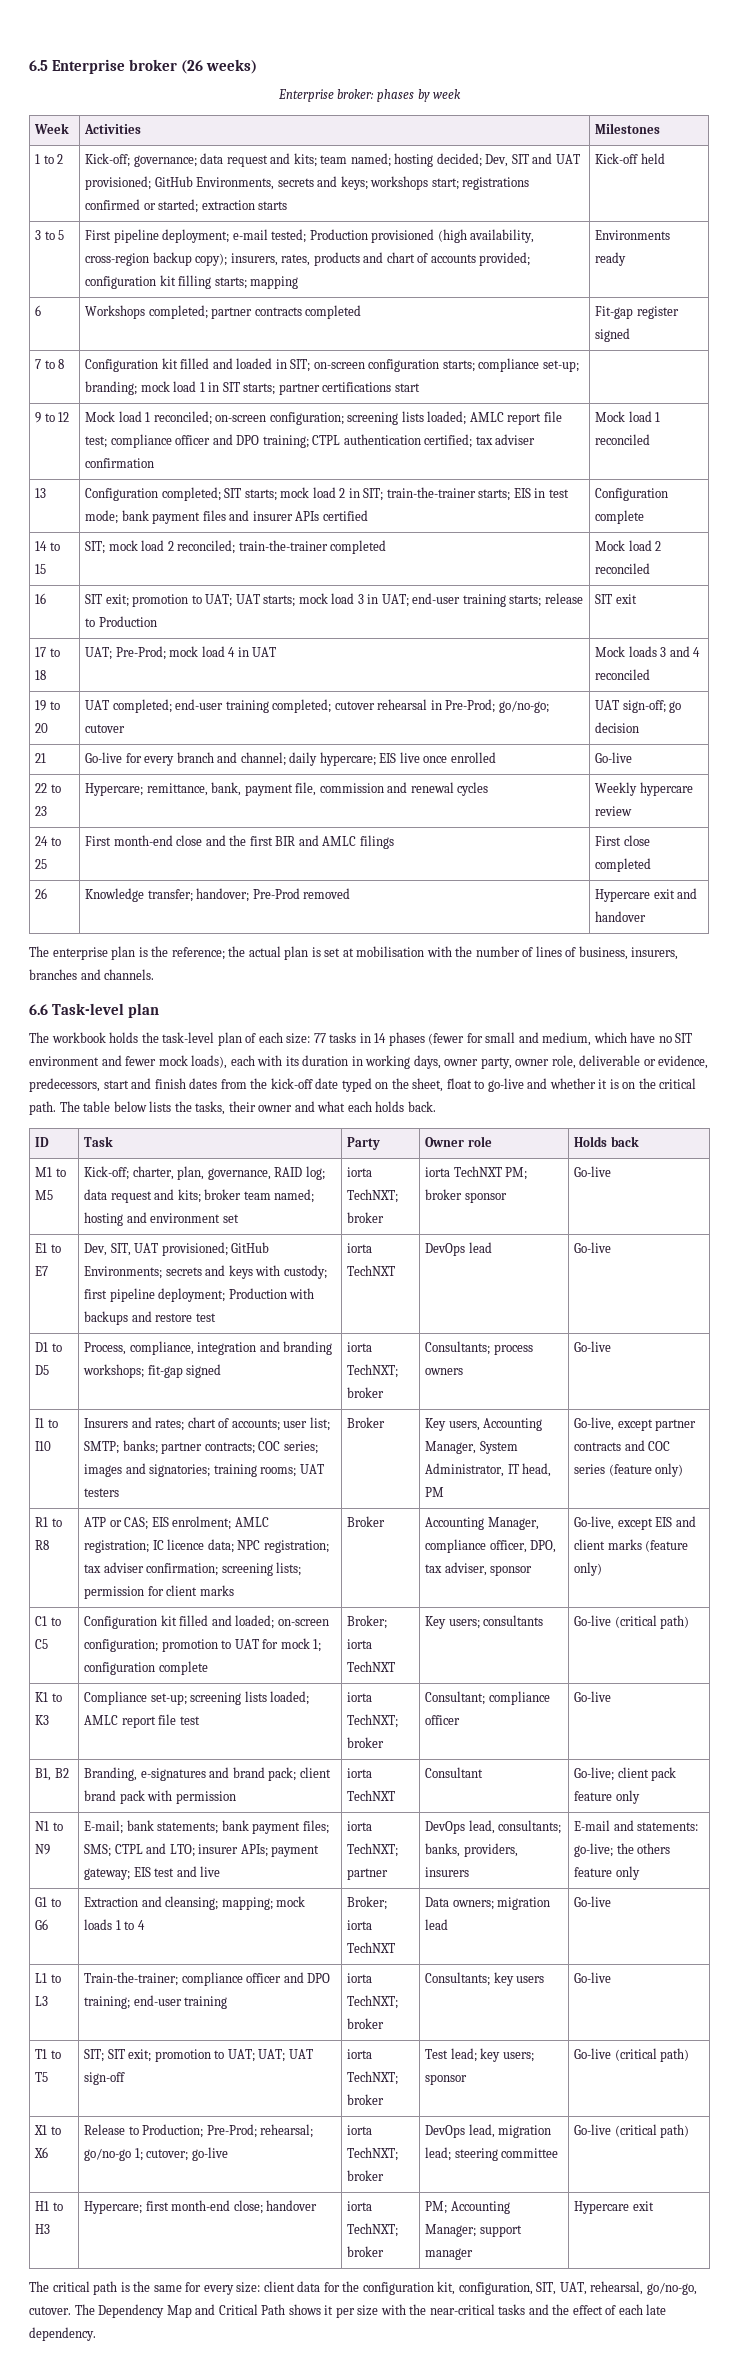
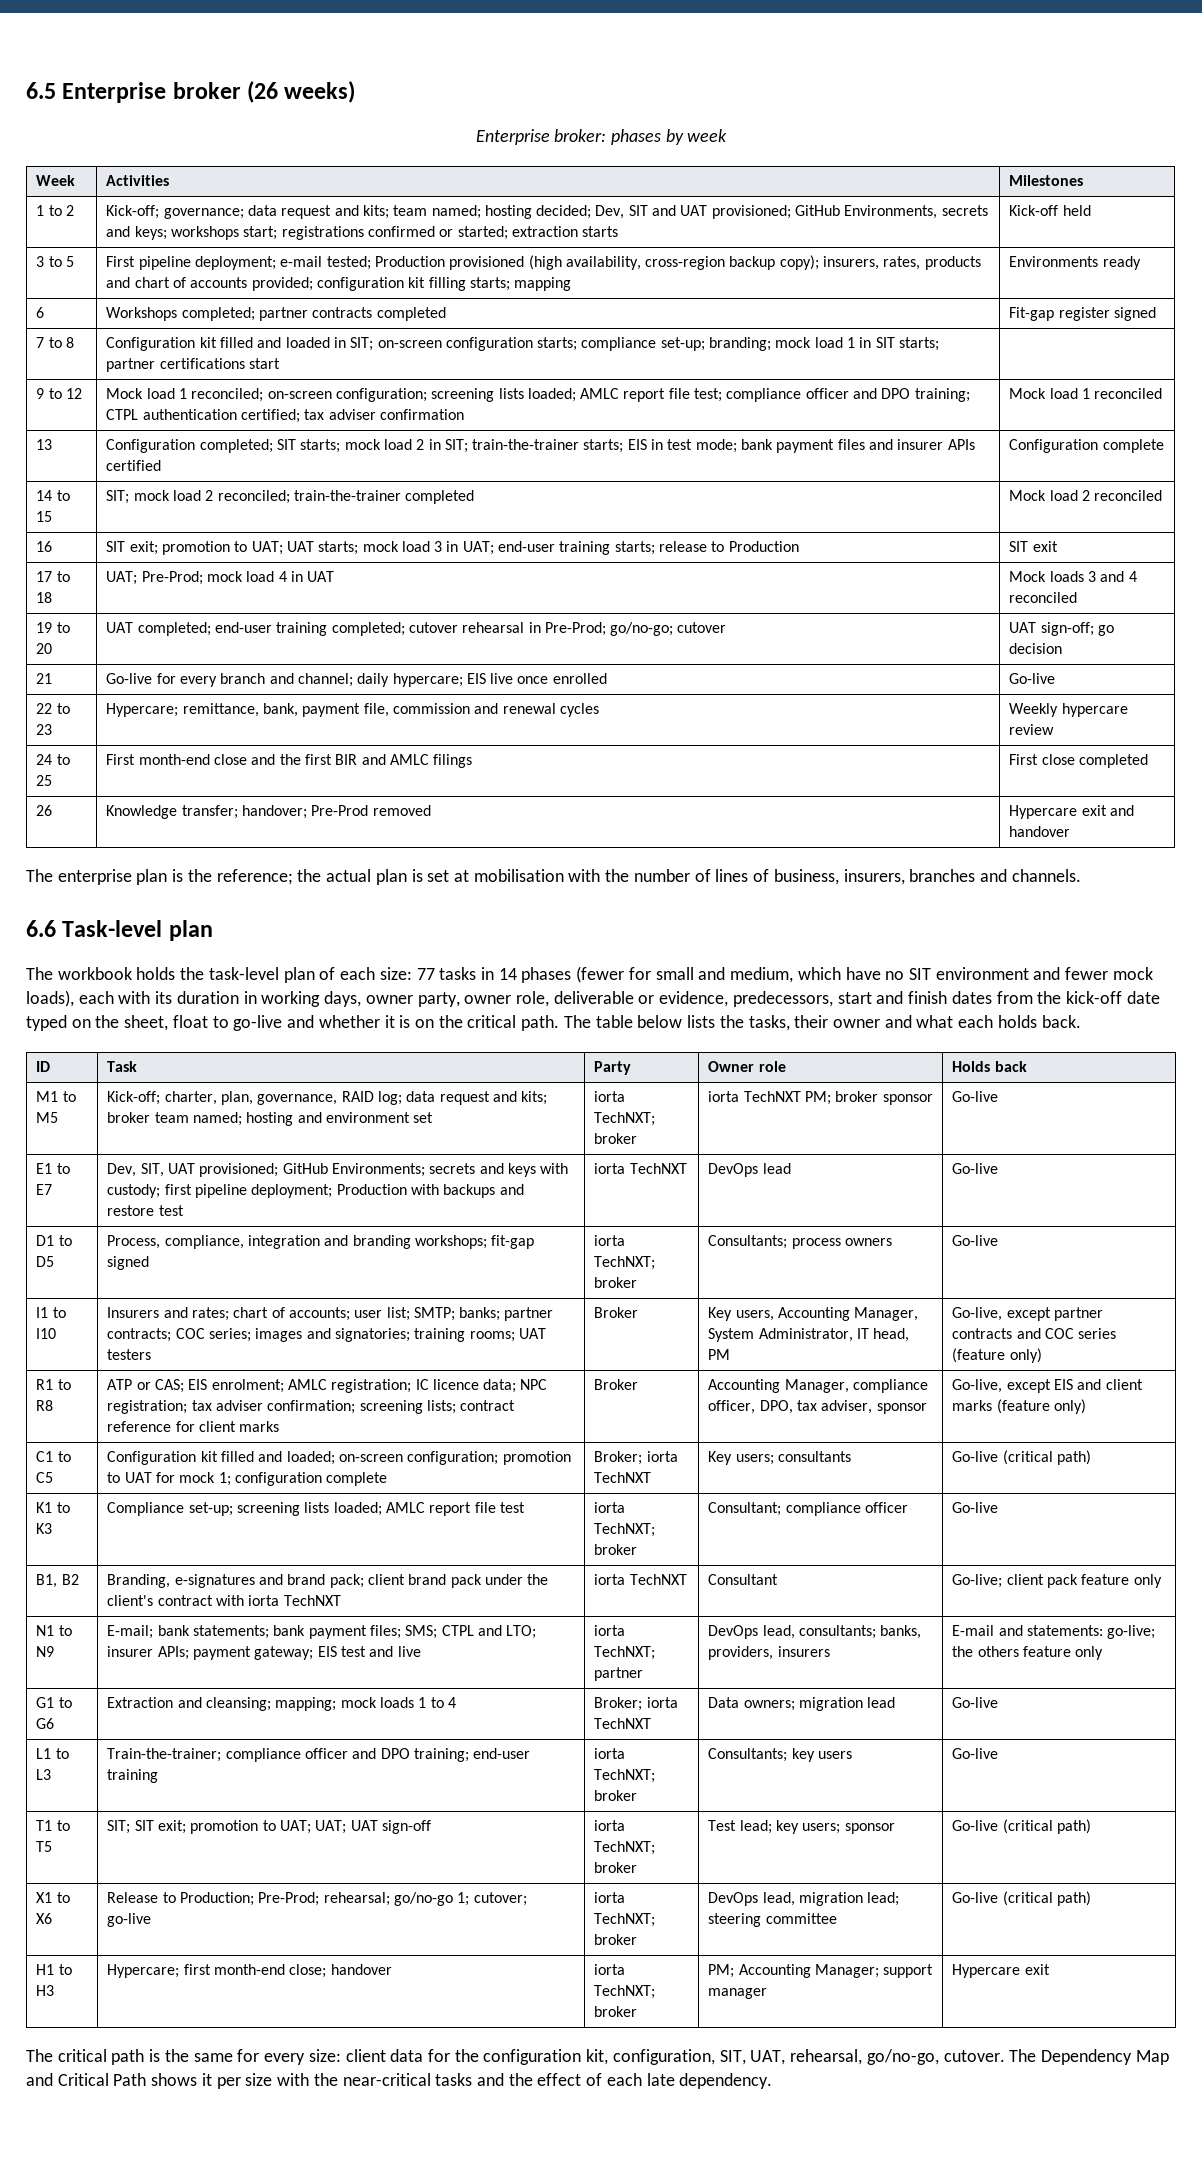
[84,1586,145,1599] permission -> [460,1400,516,1411] [107,1421,172,1432] contract reference
[147,1790,236,1804] with permission -> [484,1574,549,1585] [107,1595,341,1606] under the client's contract with iorta TechNXT

